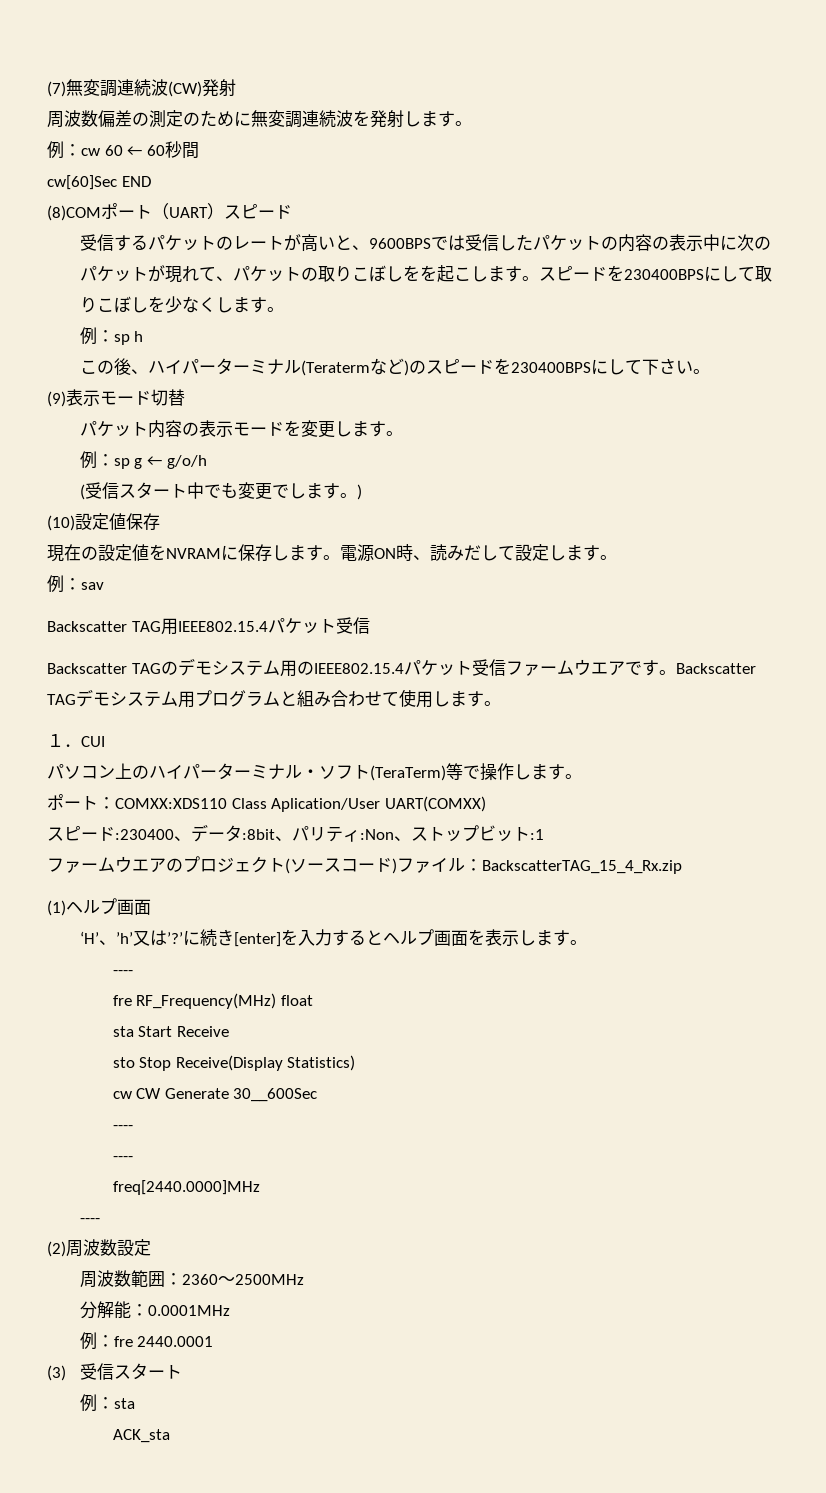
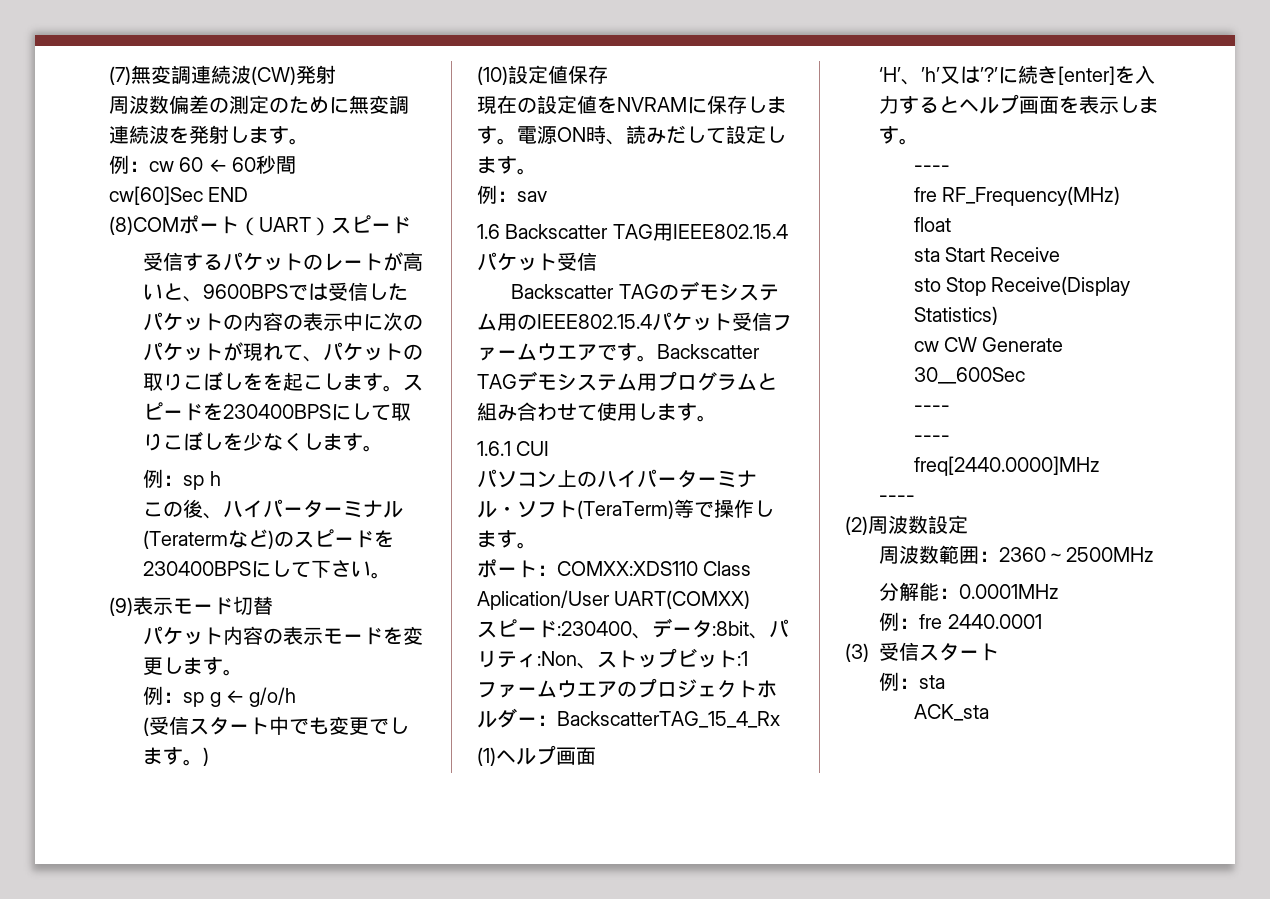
(104, 586) none -> [477,224,500,239] 1.6
[47,734,81,747] １． -> [477,441,511,456] 1.6.1
[285,858,682,874] (ソースコード)ファイル：BackscatterTAG_15_4_Rx.zip -> [757,680,777,698] [477,708,780,728] ホルダー：BackscatterTAG_15_4_Rx

